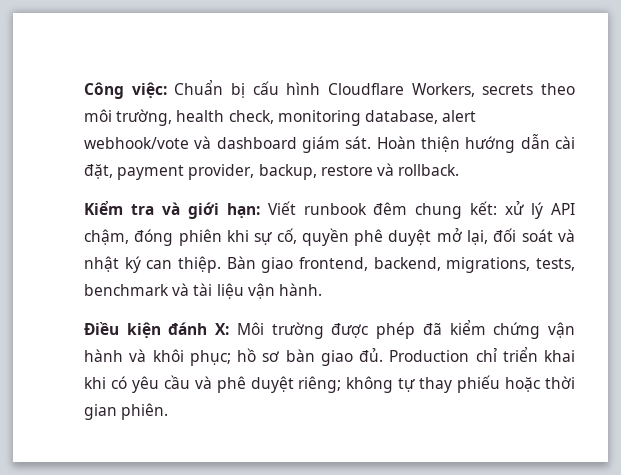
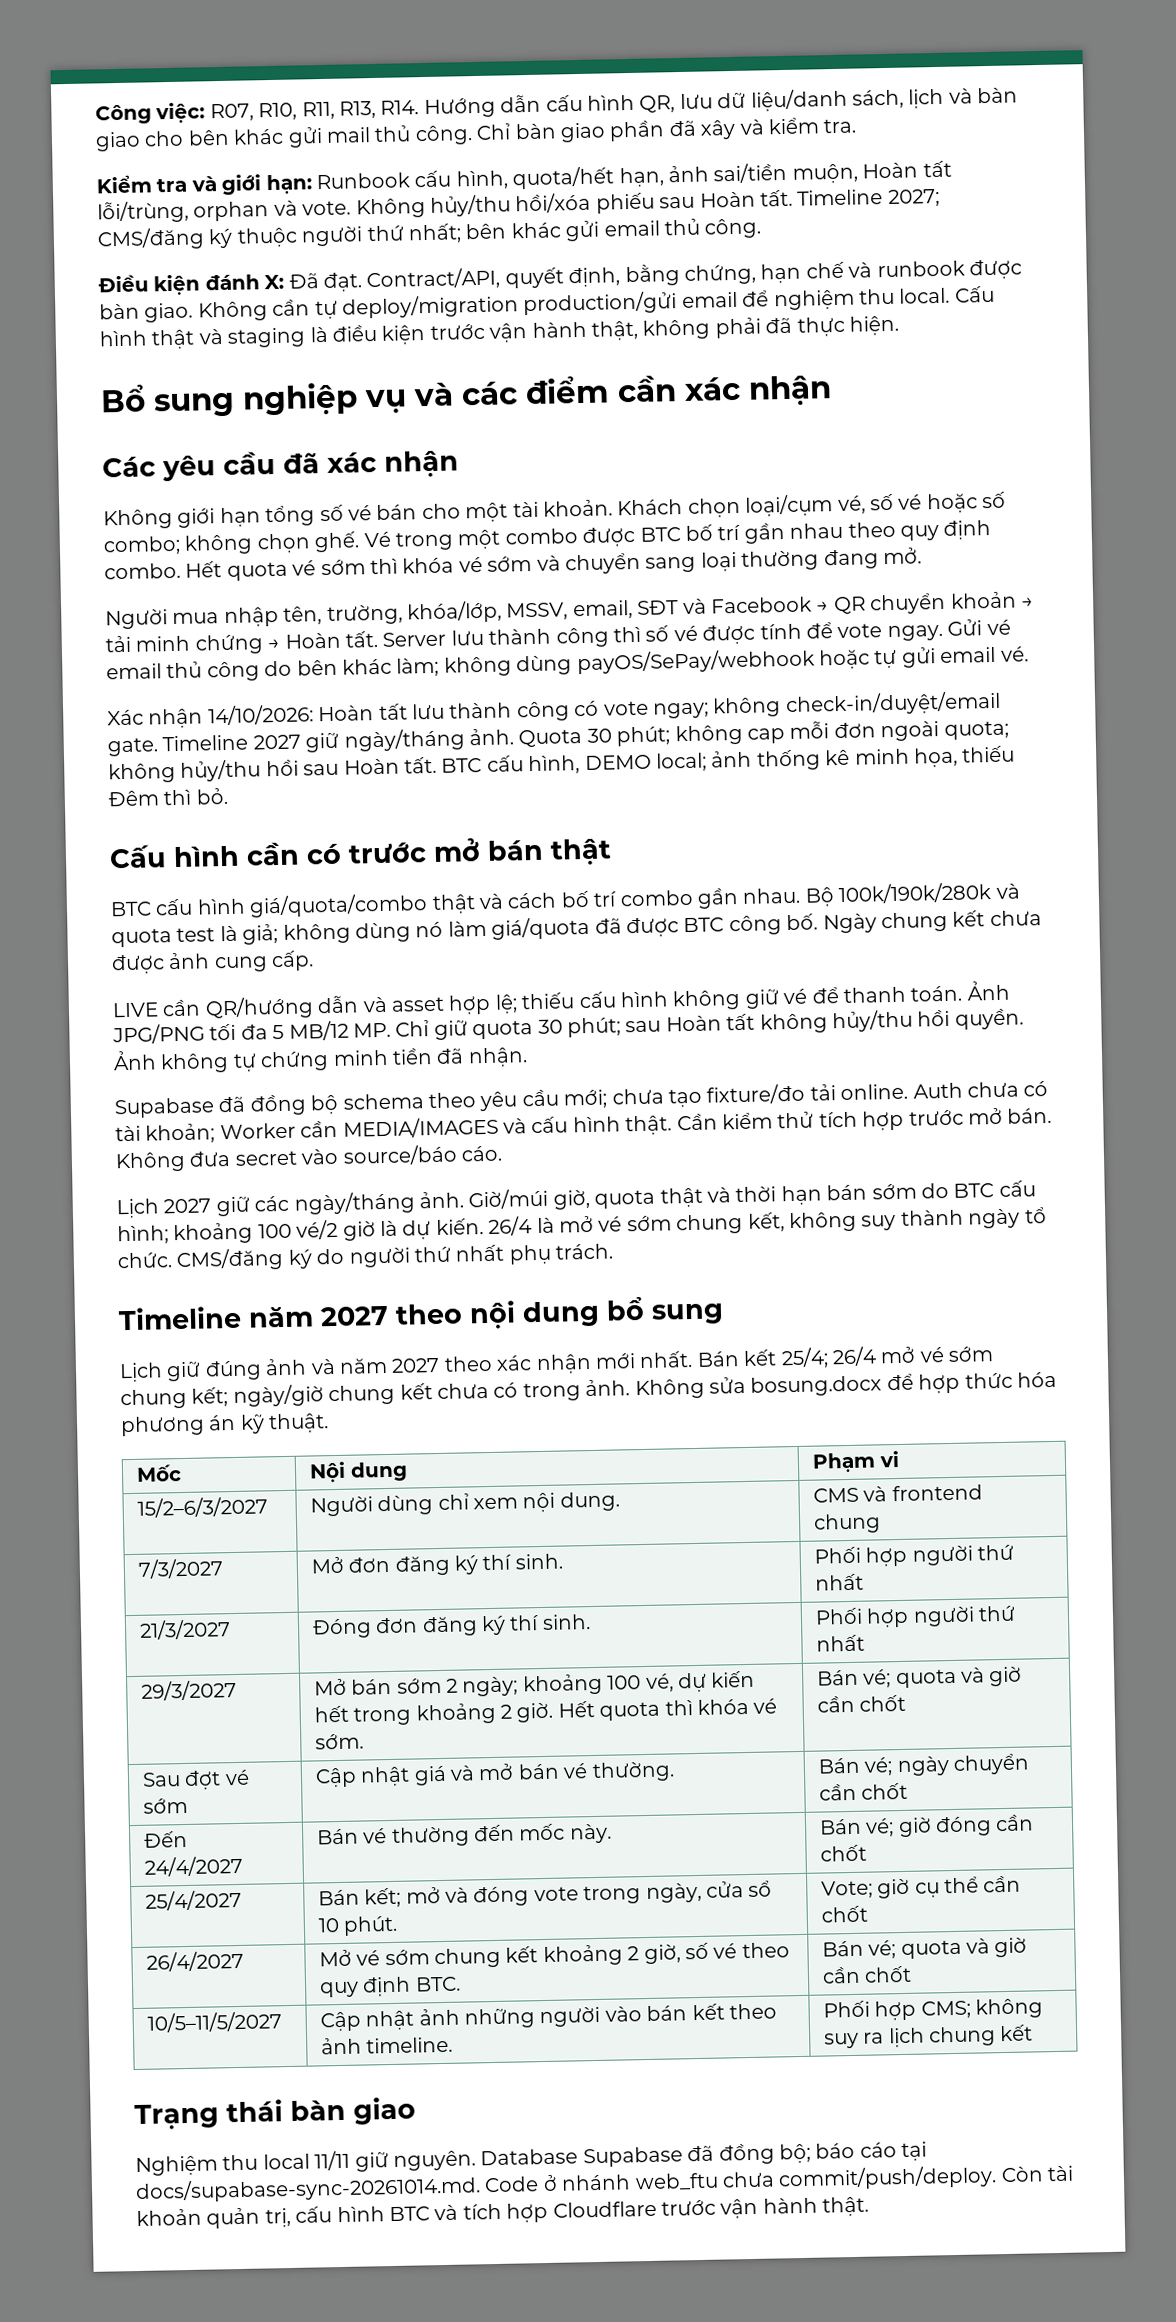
[174,80,575,98] [84,109,477,126] [84,134,575,153] [84,163,460,180] Chuẩn bị cấu hình Cloudflare Workers, secrets theo môi trường, health check, monitoring database, alert webhook/vote và dashboard giám sát. Hoàn thiện hướng dẫn cài đặt, payment provider, backup, restore và rollback. -> [209,87,1019,122] [95,117,857,152] R07, R10, R11, R13, R14. Hướng dẫn cấu hình QR, lưu dữ liệu/danh sách, lịch và bàn giao cho bên khác gửi mail thủ công. Chỉ bàn giao phần đã xây và kiểm tra.
[267,201,575,219] [84,228,575,246] [84,256,575,273] [84,283,322,299] [84,320,575,339] [84,347,575,366] [84,375,575,393] [84,403,169,420] Viết runbook đêm chung kết: xử lý API chậm, đóng phiên khi sự cố, quyền phê duyệt mở lại, đối soát và nhật ký can thiệp. Bàn giao frontend, backend, migrations, tests, benchmark và tài liệu vận hành. // Điều kiện đánh X: Môi trường được phép đã kiểm chứng vận hành và khôi phục; hồ sơ bàn giao đủ. Production chỉ triển khai khi có yêu cầu và phê duyệt riêng; không tự thay phiếu hoặc thời gian phiên. -> [316,160,952,190] [97,188,940,224] [97,218,762,251] [98,259,1022,296] [99,285,995,323] [99,315,899,350] [100,375,832,418] [102,450,459,482] [103,491,1007,530] [103,519,992,556] [104,547,922,581] [105,591,1034,630] [105,619,1011,655] [106,646,1029,682] [107,690,1001,729] [107,720,1009,757] [108,745,1016,784] [108,787,228,807] [109,838,612,869] [110,882,1020,918] [111,910,1042,948] [111,950,315,975] [112,980,1010,1020] [112,1008,1024,1045] [113,1047,528,1074] [114,1080,1049,1119] [115,1107,1053,1144] [115,1144,502,1173] [116,1180,1036,1219] [117,1207,1047,1245] [117,1243,614,1272] [118,1296,724,1331] [119,1346,994,1383] [120,1371,1057,1410] [120,1413,330,1437] [135,1464,182,1482] [308,1461,408,1483] [811,1450,900,1473] [136,1496,268,1518] [309,1491,620,1517] [812,1484,983,1503] [812,1513,881,1534] [137,1558,224,1579] [310,1553,563,1576] [813,1544,1014,1567] [814,1573,864,1591] [138,1619,231,1640] [311,1614,591,1639] [814,1605,1016,1628] [815,1634,865,1652] [140,1679,237,1701] [313,1670,756,1697] [313,1698,778,1726] [314,1733,364,1750] [816,1666,1023,1689] [816,1694,907,1713] [141,1769,250,1790] [142,1797,188,1814] [314,1761,675,1788] [817,1753,1030,1777] [818,1782,909,1801] [143,1830,188,1848] [143,1855,243,1877] [316,1823,612,1847] [818,1814,1035,1838] [819,1844,867,1862] [144,1889,242,1911] [317,1880,773,1908] [317,1915,399,1936] [820,1875,1022,1899] [820,1905,868,1923] [145,1950,244,1972] [318,1942,790,1969] [319,1976,461,1998] [821,1937,1028,1960] [821,1965,913,1984] [146,2011,282,2033] [319,2003,777,2032] [320,2036,454,2055] [822,1998,1043,2021] [823,2024,1034,2049] [134,2096,416,2131] [135,2141,928,2177] [135,2165,1075,2204] [136,2196,870,2229] Runbook cấu hình, quota/hết hạn, ảnh sai/tiền muộn, Hoàn tất lỗi/trùng, orphan và vote. Không hủy/thu hồi/xóa phiếu sau Hoàn tất. Timeline 2027; CMS/đăng ký thuộc người thứ nhất; bên khác gửi email thủ công. // Điều kiện đánh X: Đã đạt. Contract/API, quyết định, bằng chứng, hạn chế và runbook được bàn giao. Không cần tự deploy/migration production/gửi email để nghiệm thu local. Cấu hình thật và staging là điều kiện trước vận hành thật, không phải đã thực hiện. // Bổ sung nghiệp vụ và các điểm cần xác nhận // Các yêu cầu đã xác nhận // Không giới hạn tổng số vé bán cho một tài khoản. Khách chọn loại/cụm vé, số vé hoặc số combo; không chọn ghế. Vé trong một combo được BTC bố trí gần nhau theo quy định combo. Hết quota vé sớm thì khóa vé sớm và chuyển sang loại thường đang mở. // Người mua nhập tên, trường, khóa/lớp, MSSV, email, SĐT và Facebook → QR chuyển khoản → tải minh chứng → Hoàn tất. Server lưu thành công thì số vé được tính để vote ngay. Gửi vé email thủ công do bên khác làm; không dùng payOS/SePay/webhook hoặc tự gửi email vé. // Xác nhận 14/10/2026: Hoàn tất lưu thành công có vote ngay; không check-in/duyệt/email gate. Timeline 2027 giữ ngày/tháng ảnh. Quota 30 phút; không cap mỗi đơn ngoài quota; không hủy/thu hồi sau Hoàn tất. BTC cấu hình, DEMO local; ảnh thống kê minh họa, thiếu Đêm thì bỏ. // Cấu hình cần có trước mở bán thật // BTC cấu hình giá/quota/combo thật và cách bố trí combo gần nhau. Bộ 100k/190k/280k và quota test là giả; không dùng nó làm giá/quota đã được BTC công bố. Ngày chung kết chưa được ảnh cung cấp. // LIVE cần QR/hướng dẫn và asset hợp lệ; thiếu cấu hình không giữ vé để thanh toán. Ảnh JPG/PNG tối đa 5 MB/12 MP. Chỉ giữ quota 30 phút; sau Hoàn tất không hủy/thu hồi quyền. Ảnh không tự chứng minh tiền đã nhận. // Supabase đã đồng bộ schema theo yêu cầu mới; chưa tạo fixture/đo tải online. Auth chưa có tài khoản; Worker cần MEDIA/IMAGES và cấu hình thật. Cần kiểm thử tích hợp trước mở bán. Không đưa secret vào source/báo cáo. // Lịch 2027 giữ các ngày/tháng ảnh. Giờ/múi giờ, quota thật và thời hạn bán sớm do BTC cấu hình; khoảng 100 vé/2 giờ là dự kiến. 26/4 là mở vé sớm chung kết, không suy thành ngày tổ chức. CMS/đăng ký do người thứ nhất phụ trách. // Timeline năm 2027 theo nội dung bổ sung // Lịch giữ đúng ảnh và năm 2027 theo xác nhận mới nhất. Bán kết 25/4; 26/4 mở vé sớm chung kết; ngày/giờ chung kết chưa có trong ảnh. Không sửa bosung.docx để hợp thức hóa phương án kỹ thuật. // Mốc | Nội dung | Phạm vi // 15/2–6/3/2027 | Người dùng chỉ xem nội dung. | CMS và frontend chung // 7/3/2027 | Mở đơn đăng ký thí sinh. | Phối hợp người thứ nhất // 21/3/2027 | Đóng đơn đăng ký thí sinh. | Phối hợp người thứ nhất // 29/3/2027 | Mở bán sớm 2 ngày; khoảng 100 vé, dự kiến hết trong khoảng 2 giờ. Hết quota thì khóa vé sớm. | Bán vé; quota và giờ cần chốt // Sau đợt vé sớm | Cập nhật giá và mở bán vé thường. | Bán vé; ngày chuyển cần chốt // Đến 24/4/2027 | Bán vé thường đến mốc này. | Bán vé; giờ đóng cần chốt // 25/4/2027 | Bán kết; mở và đóng vote trong ngày, cửa sổ 10 phút. | Vote; giờ cụ thể cần chốt // 26/4/2027 | Mở vé sớm chung kết khoảng 2 giờ, số vé theo quy định BTC. | Bán vé; quota và giờ cần chốt // 10/5–11/5/2027 | Cập nhật ảnh những người vào bán kết theo ảnh timeline. | Phối hợp CMS; không suy ra lịch chung kết // Trạng thái bàn giao // Nghiệm thu local 11/11 giữ nguyên. Database Supabase đã đồng bộ; báo cáo tại docs/supabase-sync-20261014.md. Code ở nhánh web_ftu chưa commit/push/deploy. Còn tài khoản quản trị, cấu hình BTC và tích hợp Cloudflare trước vận hành thật.

